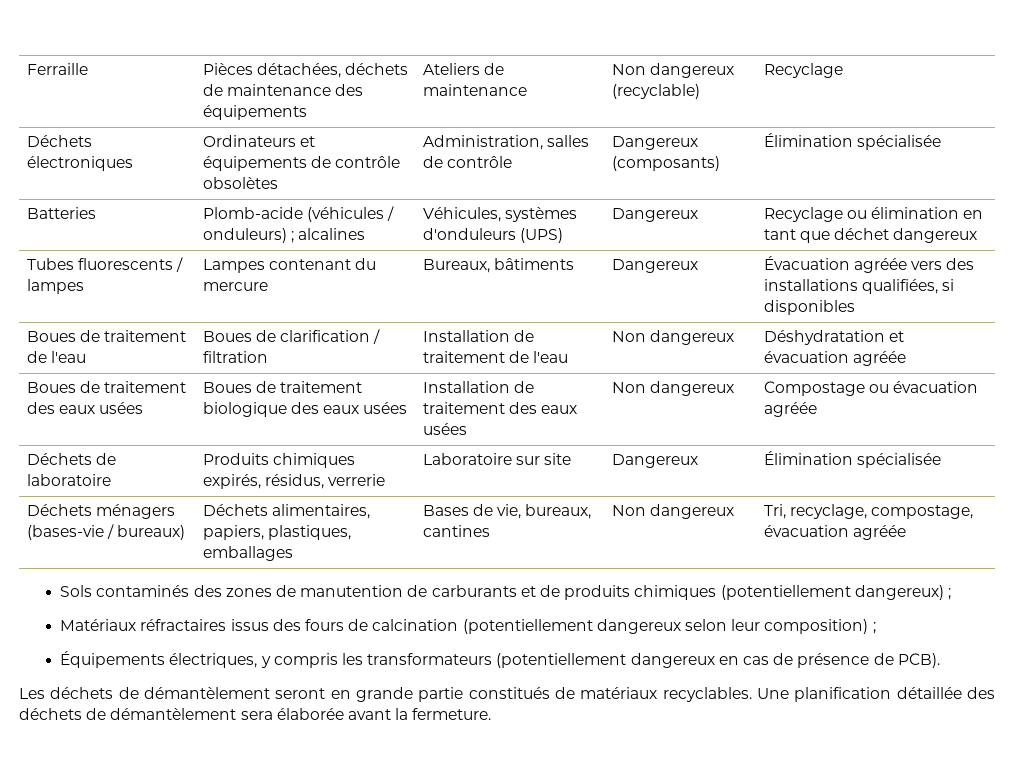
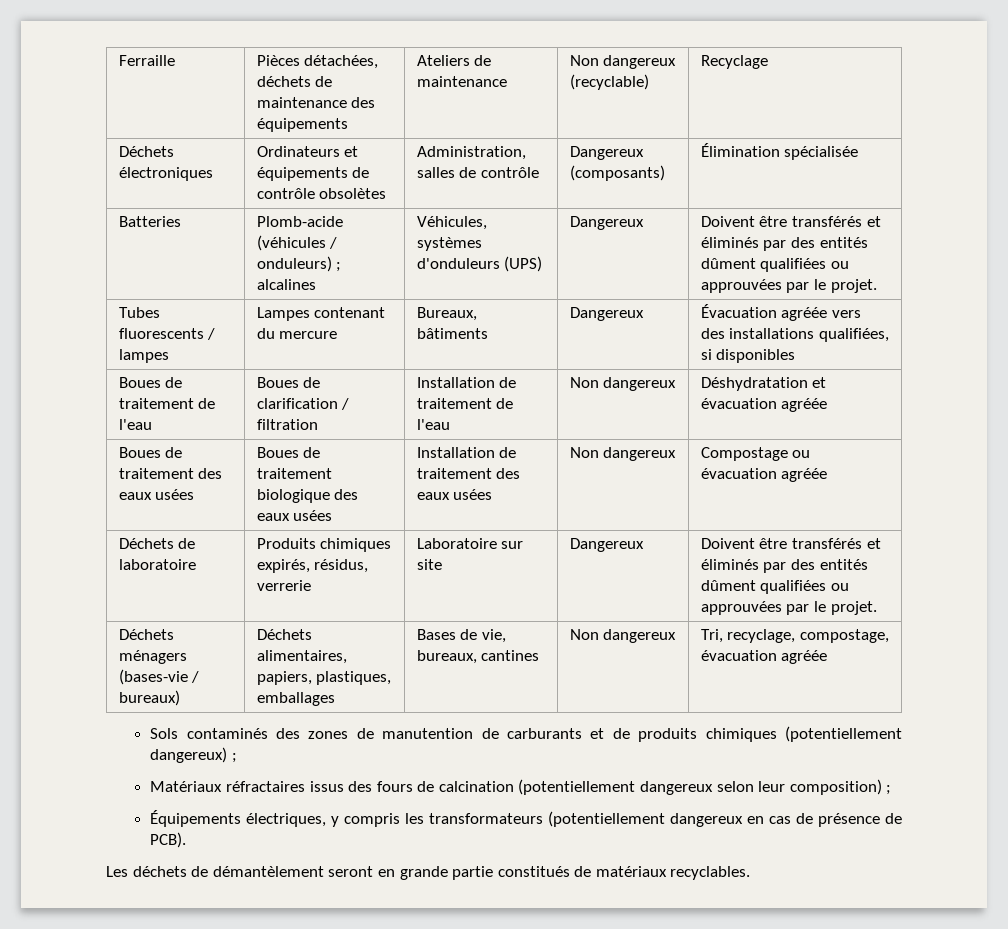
[763,207,984,222] [763,228,978,243] Recyclage ou élimination en tant que déchet dangereux -> [700,216,881,227] [700,237,868,251] [700,258,849,272] [700,279,877,293] Doivent être transférés et éliminés par des entités dûment qualifiées ou approuvées par le projet.
[763,451,941,468] Élimination spécialisée -> [700,538,881,549] [700,559,868,573] [700,580,849,594] [700,601,877,615] Doivent être transférés et éliminés par des entités dûment qualifiées ou approuvées par le projet.
[757,687,996,702] [19,708,492,720] Une planification détaillée des déchets de démantèlement sera élaborée avant la fermeture. -> (751, 873) none

